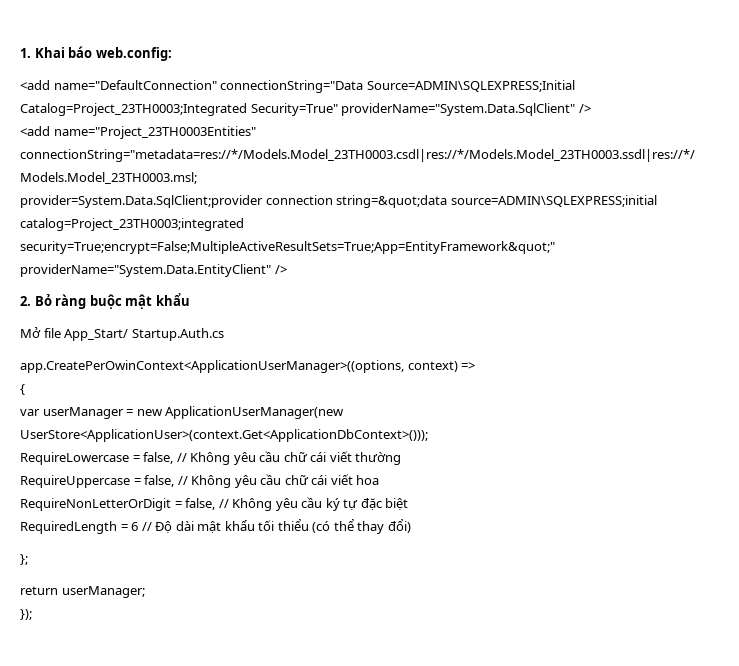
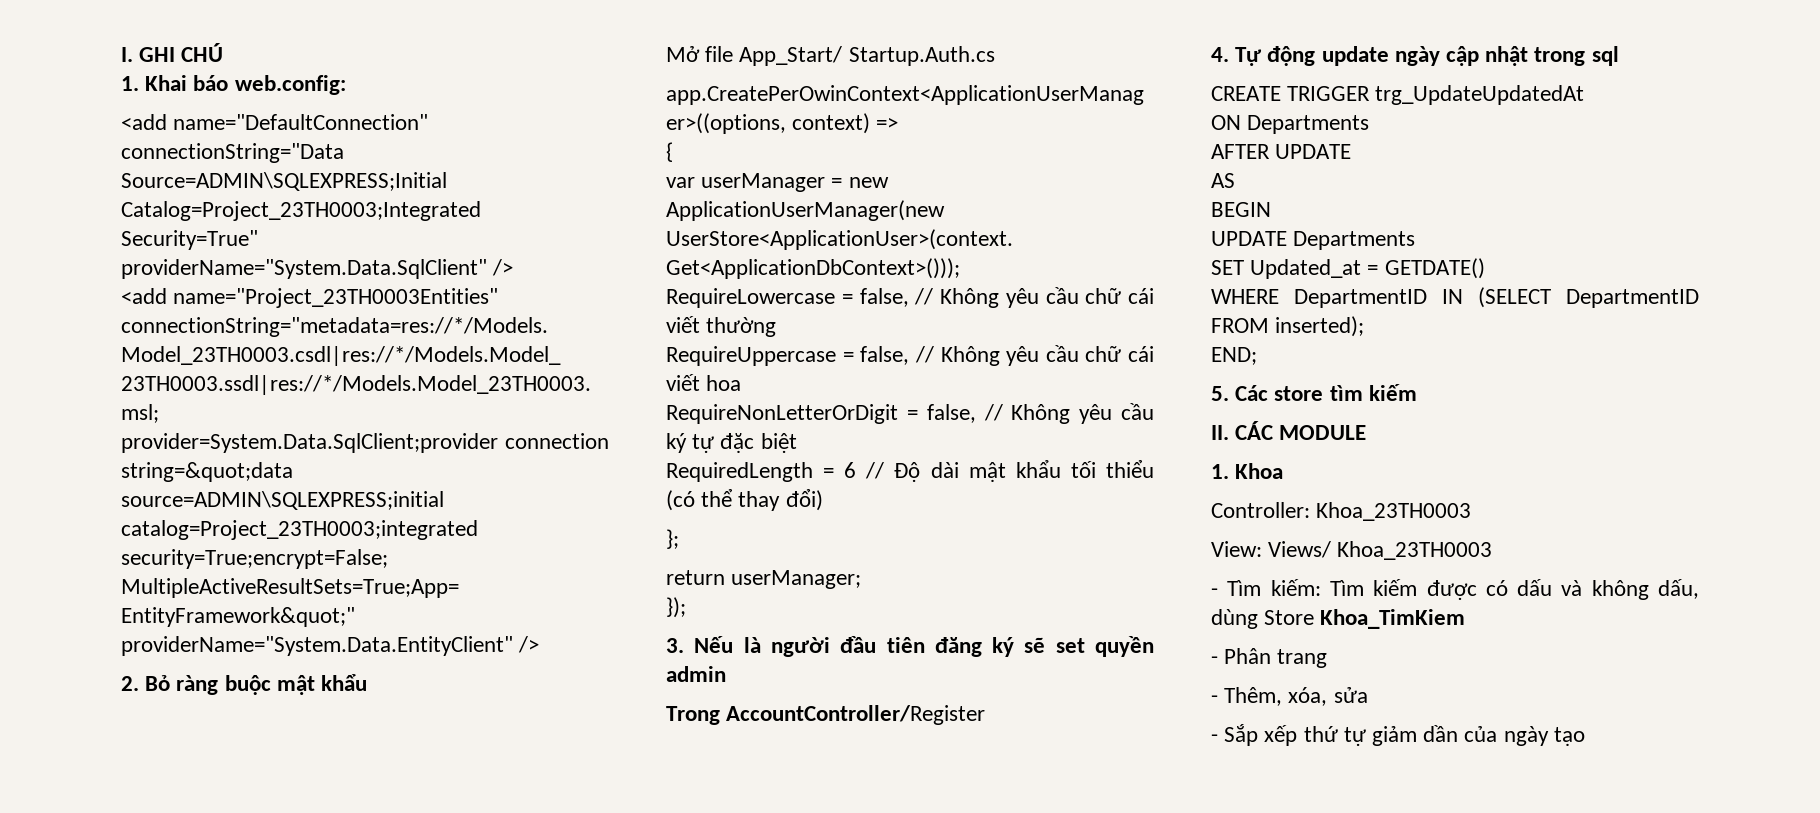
[20,48,31,58] 1. -> [121,43,224,62] [121,76,139,91] I. GHI CHÚ // 1.
(32, 614) none -> [666,636,1154,657] [666,666,726,682] [666,705,986,725] [1211,46,1619,66] [1211,85,1585,105] [1211,115,1370,134] [1211,144,1352,159] [1211,173,1235,188] [1211,202,1271,217] [1211,231,1416,250] [1211,258,1485,279] [1211,287,1699,308] [1211,316,1365,337] [1211,347,1257,365] [1211,384,1417,401] [1211,421,1367,440] [1211,463,1284,479] [1211,502,1472,521] [1211,541,1493,560] [1211,579,1699,600] [1211,609,1466,629] [1211,648,1328,668] [1211,687,1368,706] [1211,724,1585,746] // 3. Nếu là người đầu tiên đăng ký sẽ set quyền admin // Trong AccountController/Register // 4. Tự động update ngày cập nhật trong sql // CREATE TRIGGER trg_UpdateUpdatedAt // ON Departments // AFTER UPDATE // AS // BEGIN // UPDATE Departments // SET Updated_at = GETDATE() // WHERE DepartmentID IN (SELECT DepartmentID FROM inserted); // END; // 5. Các store tìm kiếm // II. CÁC MODULE // 1. Khoa // Controller: Khoa_23TH0003 // View: Views/ Khoa_23TH0003 // - Tìm kiếm: Tìm kiếm được có dấu và không dấu, dùng Store Khoa_TimKiem // - Phân trang // - Thêm, xóa, sửa // - Sắp xếp thứ tự giảm dần của ngày tạo

